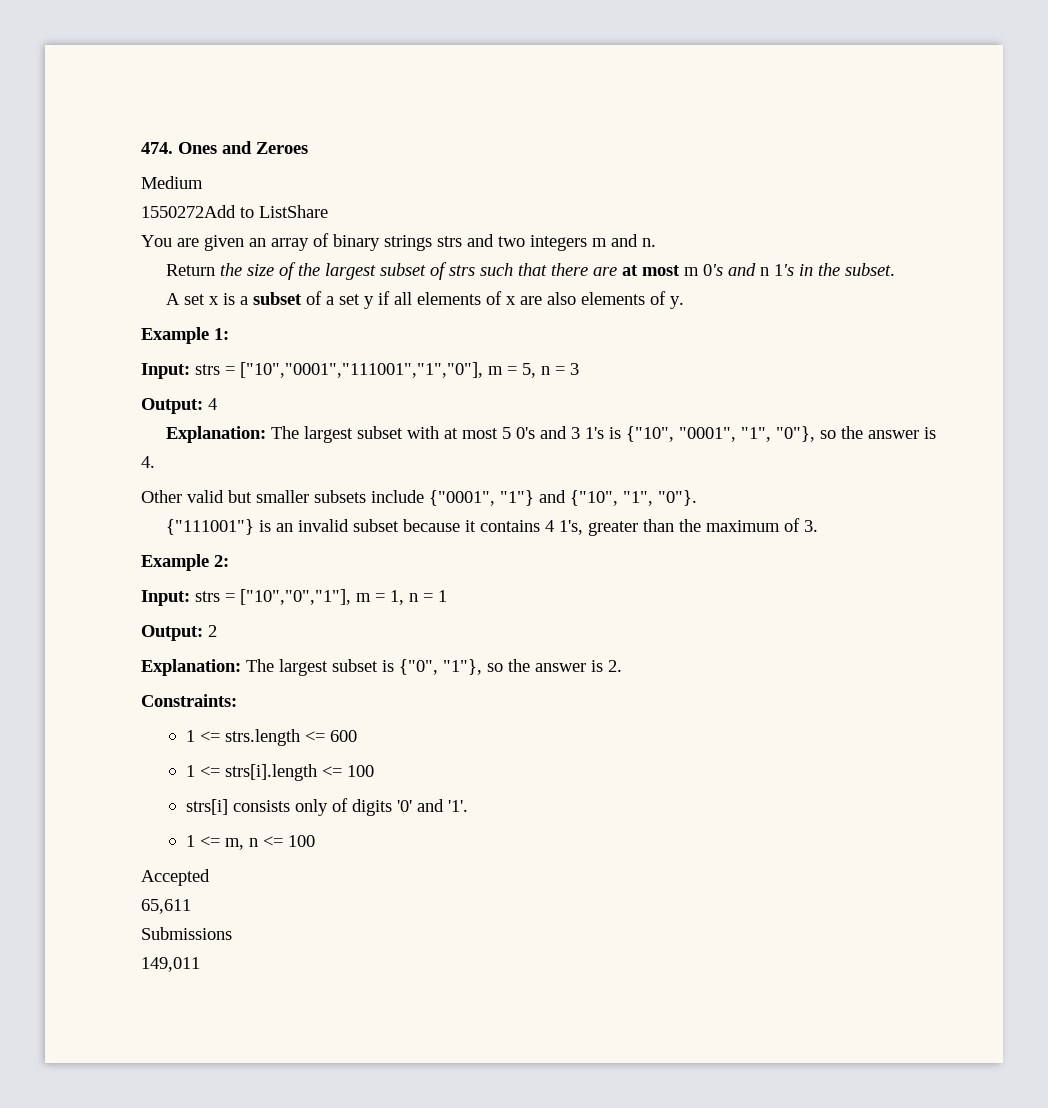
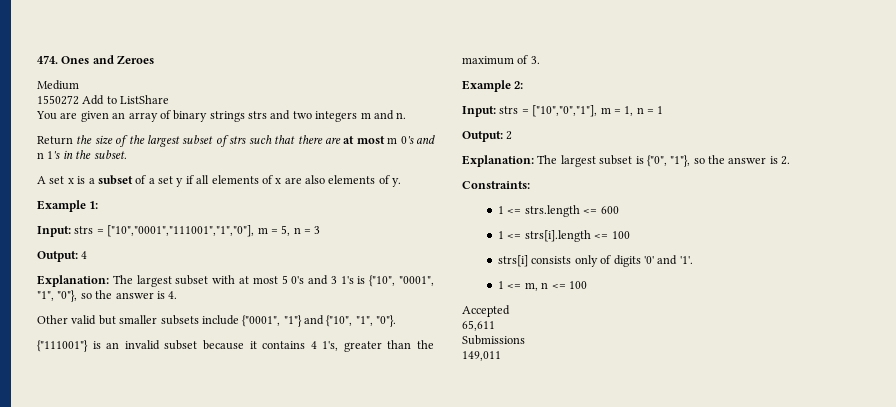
[141,205,236,218] 1550272Add -> [37,95,105,105] 1550272 Add

